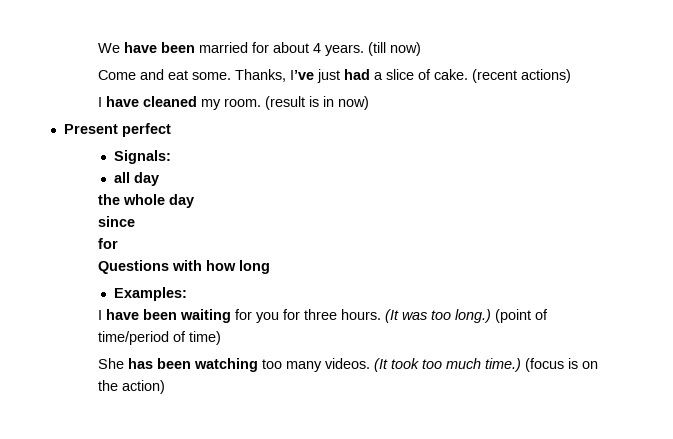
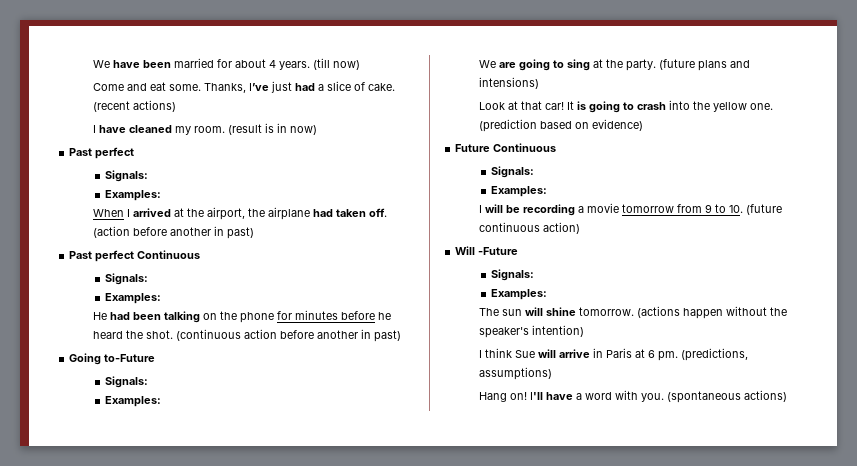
[63,124,118,134] Present -> [69,148,93,156] Past
[114,172,160,186] [98,194,195,208] [98,216,136,227] [98,238,119,249] [98,260,271,274] [114,287,188,301] [98,309,549,323] [98,331,222,345] [98,358,599,372] [98,380,166,394] all day // the whole day // since // for // Questions with how long // Examples: // I have been waiting for you for three hours. (It was too long.) (point of time/period of time) // She has been watching too many videos. (It took too much time.) (focus is on the action) -> [105,190,162,201] [93,207,388,220] [93,226,255,239] [69,250,201,262] [105,273,149,285] [105,293,162,304] [93,310,392,323] [93,329,402,342] [69,353,156,365] [105,376,149,388] [105,396,162,407] [479,59,751,71] [479,77,540,89] [479,100,774,113] [479,119,644,132] [455,143,557,152] [491,166,535,178] [491,186,548,197] [479,203,783,216] [479,222,581,234] [455,246,519,255] [491,269,535,281] [491,289,548,300] [479,306,788,319] [479,325,585,338] [479,348,749,361] [479,367,553,380] [479,390,788,403] Examples: // When I arrived at the airport, the airplane had taken off. (action before another in past) // Past perfect Continuous // Signals: // Examples: // He had been talking on the phone for minutes before he heard the shot. (continuous action before another in past) // Going to-Future // Signals: // Examples: // We are going to sing at the party. (future plans and intensions) // Look at that car! It is going to crash into the yellow one. (prediction based on evidence) // Future Continuous // Signals: // Examples: // I will be recording a movie tomorrow from 9 to 10. (future continuous action) // Will -Future // Signals: // Examples: // The sun will shine tomorrow. (actions happen without the speaker's intention) // I think Sue will arrive in Paris at 6 pm. (predictions, assumptions) // Hang on! I'll have a word with you. (spontaneous actions)

